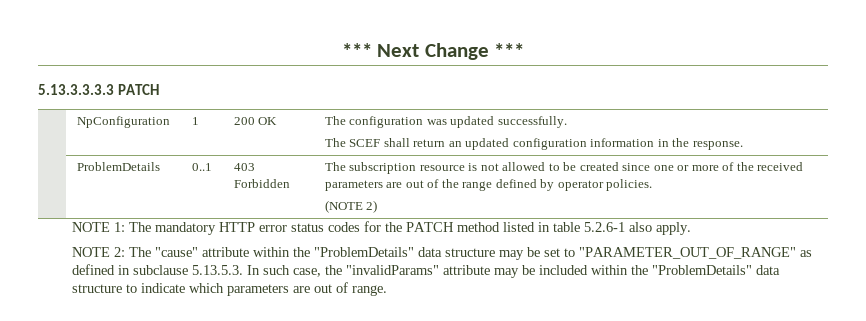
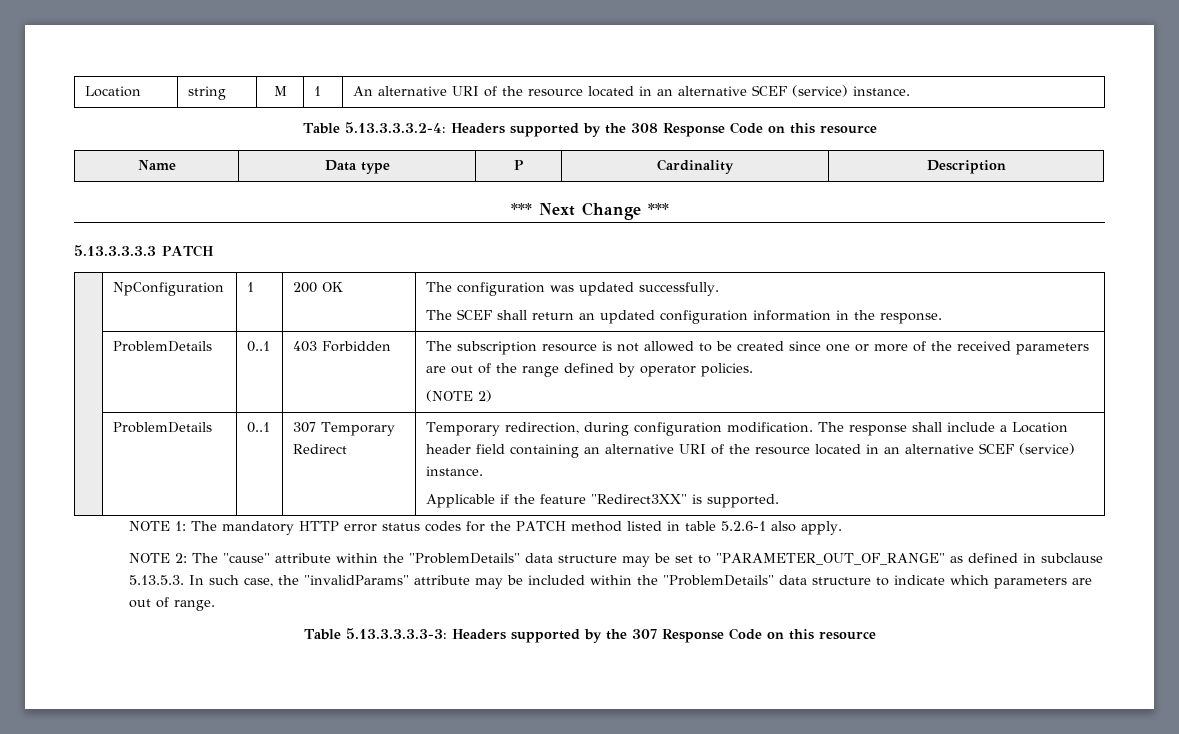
(341, 50) none -> [84,86,141,97] [187,86,226,100] [273,86,287,96] [313,86,321,96] [352,85,910,97] [302,122,877,137] [137,160,176,170] [324,160,390,174] [514,160,523,170] [657,159,734,174] [926,160,1006,174] Location | string | M | 1 | An alternative URI of the resource located in an alternative SCEF (service) instance. // Table 5.13.3.3.3.2-4: Headers supported by the 308 Response Code on this resource // Name | Data type | P | Cardinality | Description //
(378, 206) none -> [112,422,212,433] [246,422,270,433] [292,422,395,436] [292,444,347,454] [425,422,1068,436] [425,443,1075,458] [425,466,483,476] [425,494,779,508] // | ProblemDetails | 0..1 | 307 Temporary Redirect | Temporary redirection, during configuration modification. The response shall include a Location header field containing an alternative URI of the resource located in an alternative SCEF (service) instance. // Applicable if the feature "Redirect3XX" is supported.
(387, 290) none -> [303,628,876,643] // Table 5.13.3.3.3.3-3: Headers supported by the 307 Response Code on this resource

